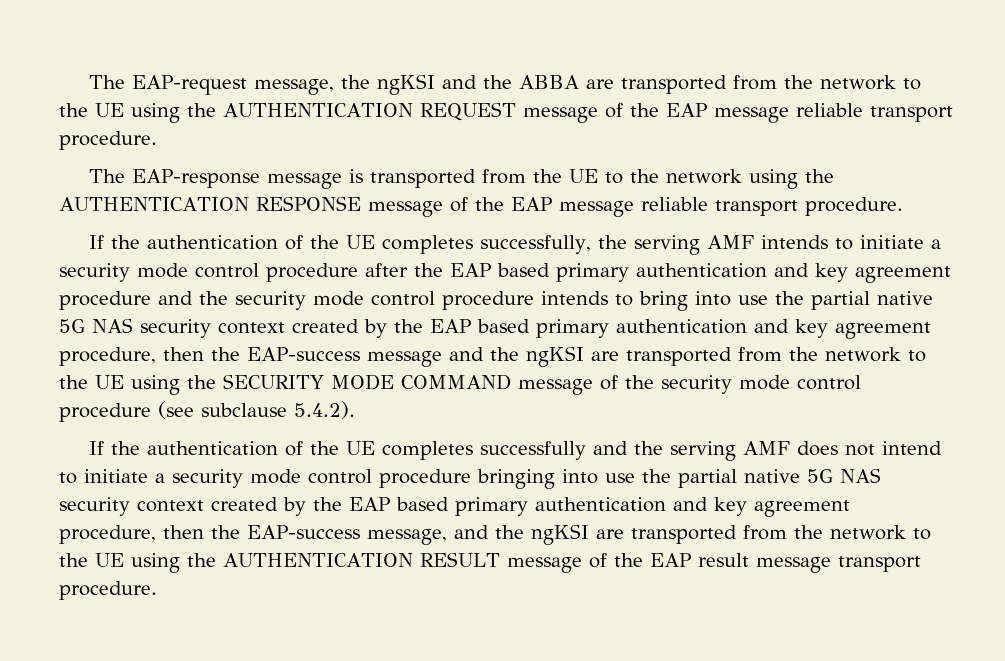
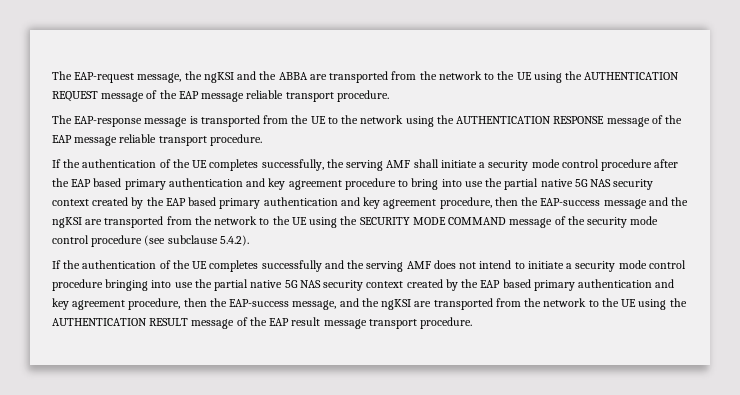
[760,235,853,250] intends to -> [413,159,439,168] shall
[158,291,608,310] and the security mode control procedure intends -> (396, 184) none

